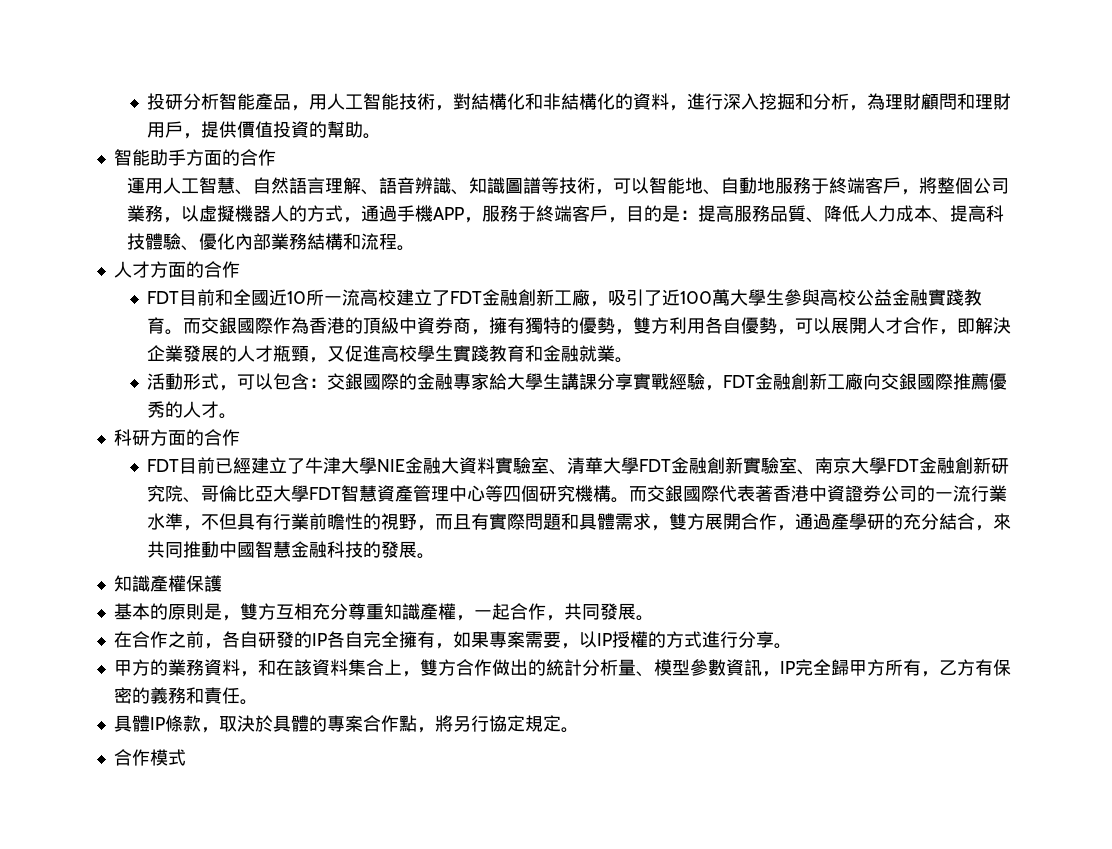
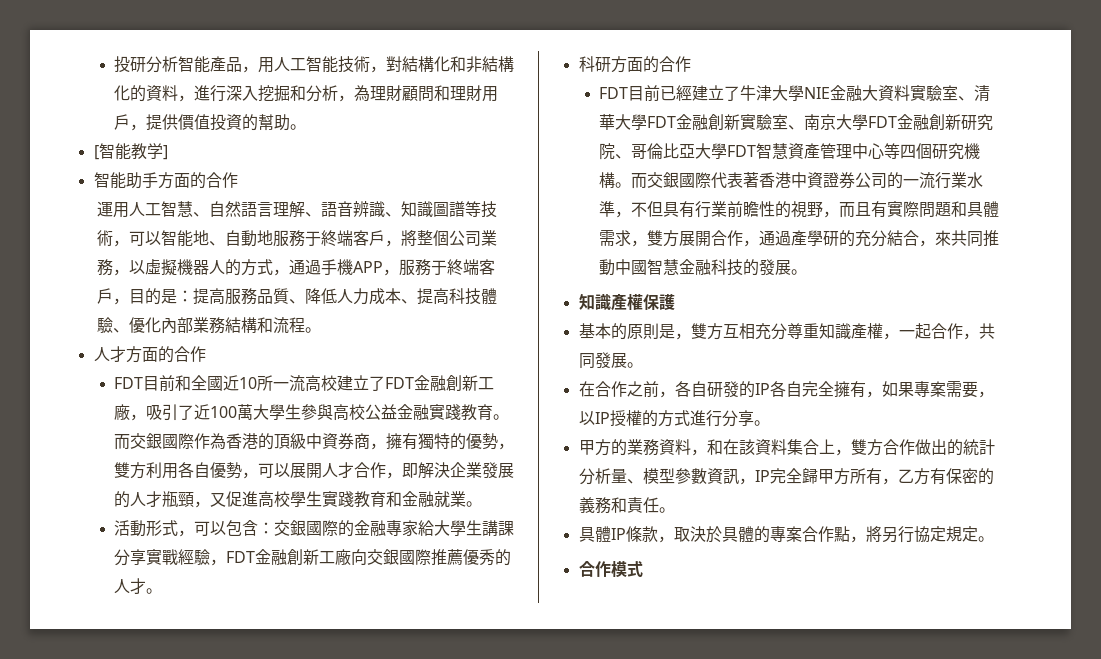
(382, 136) none -> [93,143,168,160] // [智能教学]

